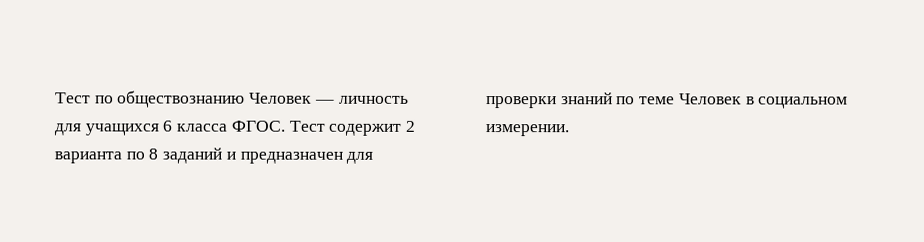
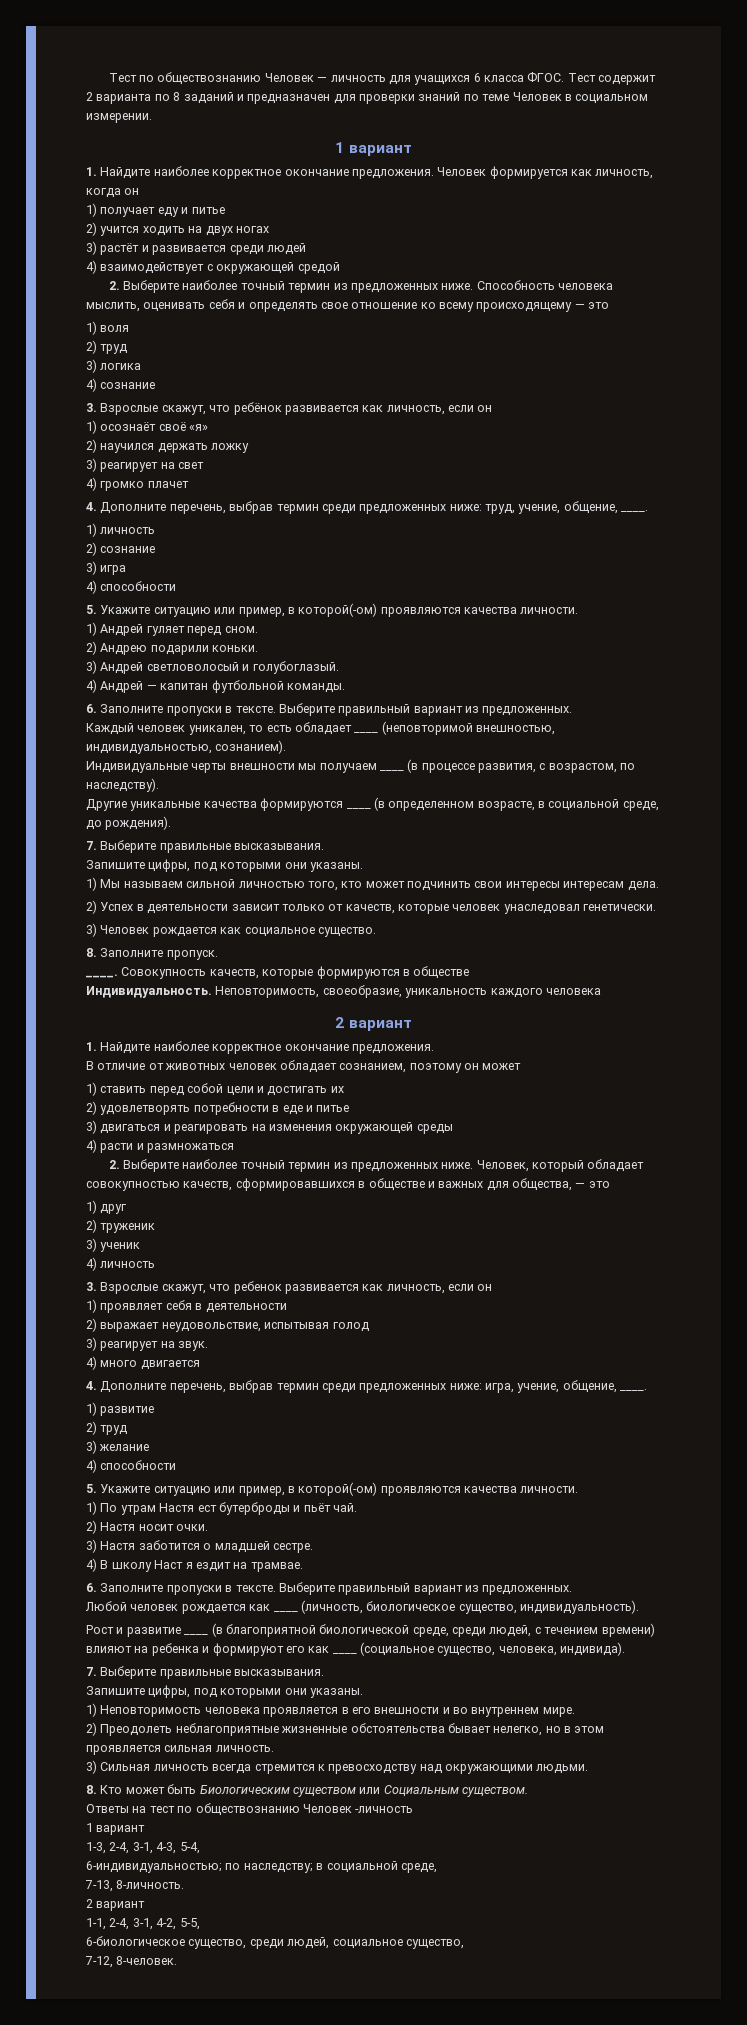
(569, 130) none -> [335,142,412,156] [86,166,654,179] [86,188,140,198] [86,203,225,217] [86,222,269,236] [86,241,306,255] [86,260,340,274] [108,280,614,293] [86,299,610,312] [86,321,130,335] [86,340,128,354] [86,359,142,373] [86,378,156,392] [86,402,493,415] [86,420,209,434] [86,439,250,453] [86,458,205,472] [86,477,189,491] [86,501,649,514] [86,523,156,537] [86,542,156,556] [86,561,127,575] [86,580,177,594] [86,603,579,617] [86,622,258,636] [86,641,259,655] [86,660,339,674] [86,679,345,693] [86,703,573,716] [86,721,555,735] [86,740,287,754] [86,759,636,773] [86,778,159,792] [86,797,659,811] [86,816,172,830] [86,840,325,853] [86,859,363,872] [86,877,659,891] [86,900,657,914] [86,923,376,937] [86,948,218,960] [86,966,470,979] [86,985,601,998] [335,1017,412,1031] [86,1041,434,1054] [86,1060,522,1073] [86,1082,344,1096] [86,1101,350,1115] [86,1120,453,1134] [86,1139,235,1153] [108,1159,645,1172] [86,1178,610,1191] [86,1200,128,1214] [86,1219,156,1233] [86,1238,141,1252] [86,1257,156,1271] [86,1281,493,1294] [86,1299,287,1313] [86,1318,369,1332] [86,1337,209,1351] [86,1356,200,1370] [86,1380,648,1393] [86,1402,155,1416] [86,1421,128,1435] [86,1440,150,1454] [86,1459,177,1473] [86,1482,579,1496] [86,1501,357,1515] [86,1520,209,1534] [86,1539,313,1553] [86,1558,303,1572] [86,1582,573,1595] [85,1601,271,1614] [273,1600,639,1614] [86,1623,655,1637] [86,1643,330,1656] [332,1642,626,1656] [86,1666,325,1679] [86,1685,363,1698] [86,1703,575,1717] [86,1722,605,1736] [86,1745,274,1755] [86,1760,589,1774] [86,1784,528,1797] [86,1803,414,1816] [86,1823,146,1835] [86,1842,200,1854] [86,1861,437,1873] [85,1880,185,1892] [86,1899,146,1911] [86,1918,200,1930] [86,1936,464,1949] [85,1956,178,1968] // 1 вариант // 1. Найдите наиболее корректное окончание предложения. Человек формируется как личность, когда он // 1) получает еду и питье // 2) учится ходить на двух ногах // 3) растёт и развивается среди людей // 4) взаимодействует с окружающей средой // 2. Выберите наиболее точный термин из предложенных ниже. Способность человека мыслить, оценивать себя и определять свое отношение ко всему происходящему — это // 1) воля // 2) труд // 3) логика // 4) сознание // 3. Взрослые скажут, что ребёнок развивается как личность, если он // 1) осознаёт своё «я» // 2) научился держать ложку // 3) реагирует на свет // 4) громко плачет // 4. Дополните перечень, выбрав термин среди предложенных ниже: труд, учение, общение, ____. // 1) личность // 2) сознание // 3) игра // 4) способности // 5. Укажите ситуацию или пример, в которой(-ом) проявляются качества личности. // 1) Андрей гуляет перед сном. // 2) Андрею подарили коньки. // 3) Андрей светловолосый и голубоглазый. // 4) Андрей — капитан футбольной команды. // 6. Заполните пропуски в тексте. Выберите правильный вариант из предложенных. // Каждый человек уникален, то есть обладает ____ (неповторимой внешностью, индивидуальностью, сознанием). // Индивидуальные черты внешности мы получаем ____ (в процессе развития, с возрастом, по наследству). // Другие уникальные качества формируются ____ (в определенном возрасте, в социальной среде, до рождения). // 7. Выберите правильные высказывания. // Запишите цифры, под которыми они указаны. // 1) Мы называем сильной личностью того, кто может подчинить свои интересы интересам дела. // 2) Успех в деятельности зависит только от качеств, которые человек унаследовал генетически. // 3) Человек рождается как социальное существо. // 8. Заполните пропуск. // ____. Совокупность качеств, которые формируются в обществе // Индивидуальность. Неповторимость, своеобразие, уникальность каждого человека // 2 вариант // 1. Найдите наиболее корректное окончание предложения. // В отличие от животных человек обладает сознанием, поэтому он может // 1) ставить перед собой цели и достигать их // 2) удовлетворять потребности в еде и питье // 3) двигаться и реагировать на изменения окружающей среды // 4) расти и размножаться // 2. Выберите наиболее точный термин из предложенных ниже. Человек, который обладает совокупностью качеств, сформировавшихся в обществе и важных для общества, — это // 1) друг // 2) труженик // 3) ученик // 4) личность // 3. Взрослые скажут, что ребенок развивается как личность, если он // 1) проявляет себя в деятельности // 2) выражает неудовольствие, испытывая голод // 3) реагирует на звук. // 4) много двигается // 4. Дополните перечень, выбрав термин среди предложенных ниже: игра, учение, общение, ____. // 1) развитие // 2) труд // 3) желание // 4) способности // 5. Укажите ситуацию или пример, в которой(-ом) проявляются качества личности. // 1) По утрам Настя ест бутерброды и пьёт чай. // 2) Настя носит очки. // 3) Настя заботится о младшей сестре. // 4) В школу Наст я ездит на трамвае. // 6. Заполните пропуски в тексте. Выберите правильный вариант из предложенных. // Любой человек рождается как ____ (личность, биологическое существо, индивидуальность). // Рост и развитие ____ (в благоприятной биологической среде, среди людей, с течением времени) влияют на ребенка и формируют его как ____ (социальное существо, человека, индивида). // 7. Выберите правильные высказывания. // Запишите цифры, под которыми они указаны. // 1) Неповторимость человека проявляется в его внешности и во внутреннем мире. // 2) Преодолеть неблагоприятные жизненные обстоятельства бывает нелегко, но в этом проявляется сильная личность. // 3) Сильная личность всегда стремится к превосходству над окружающими людьми. // 8. Кто может быть Биологическим существом или Социальным существом. // Ответы на тест по обществознанию Человек -личность // 1 вариант // 1-3, 2-4, 3-1, 4-3, 5-4, // 6-индивидуальностью; по наследству; в социальной среде, // 7-13, 8-личность. // 2 вариант // 1-1, 2-4, 3-1, 4-2, 5-5, // 6-биологическое существо, среди людей, социальное существо, // 7-12, 8-человек.

